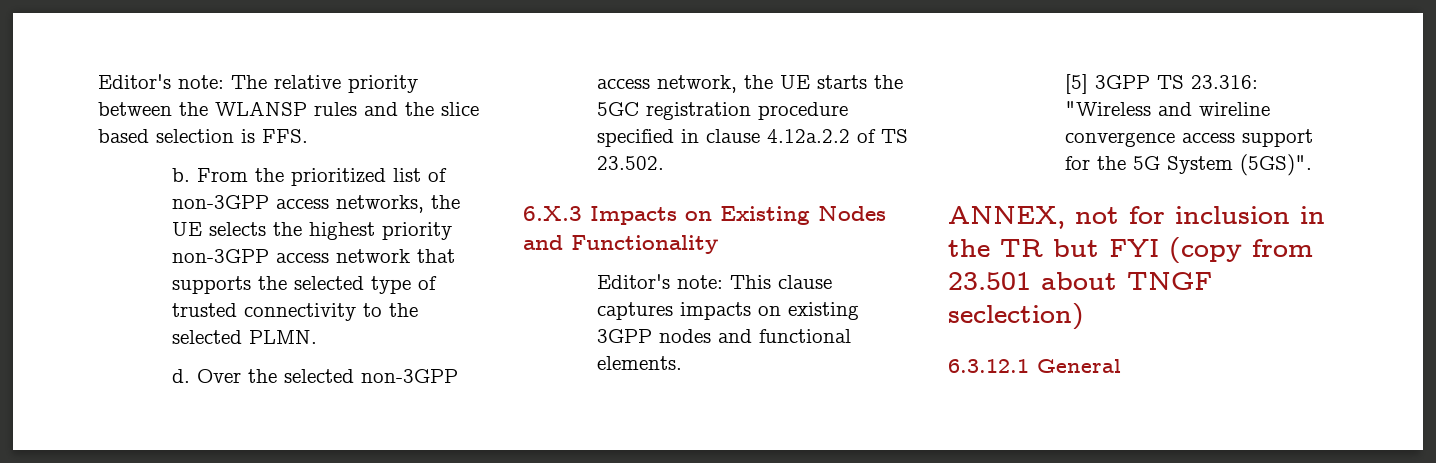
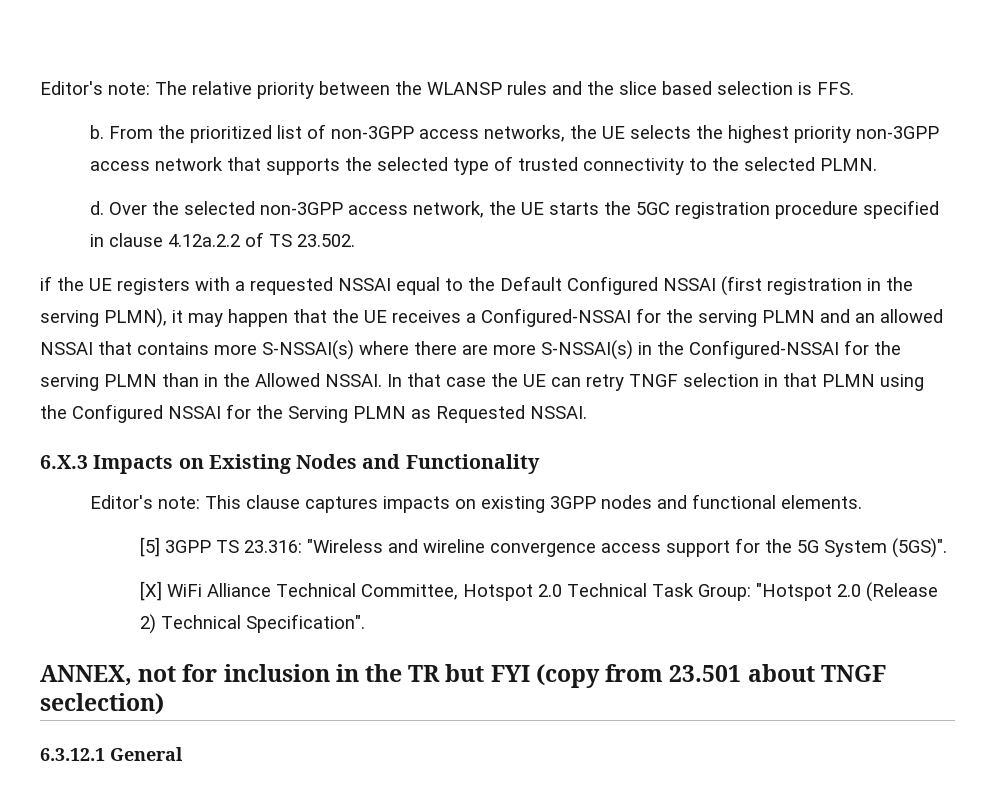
(664, 163) none -> [40,276,913,296] [40,308,943,328] [40,340,901,360] [40,373,924,391] [40,404,587,423] // if the UE registers with a requested NSSAI equal to the Default Configured NSSAI (first registration in the serving PLMN), it may happen that the UE receives a Configured-NSSAI for the serving PLMN and an allowed NSSAI that contains more S-NSSAI(s) where there are more S-NSSAI(s) in the Configured-NSSAI for the serving PLMN than in the Allowed NSSAI. In that case the UE can retry TNGF selection in that PLMN using the Configured NSSAI for the Serving PLMN as Requested NSSAI.
(1312, 165) none -> [140,581,939,602] [140,614,366,634] // [X] WiFi Alliance Technical Committee, Hotspot 2.0 Technical Task Group: "Hotspot 2.0 (Release 2) Technical Specification".

